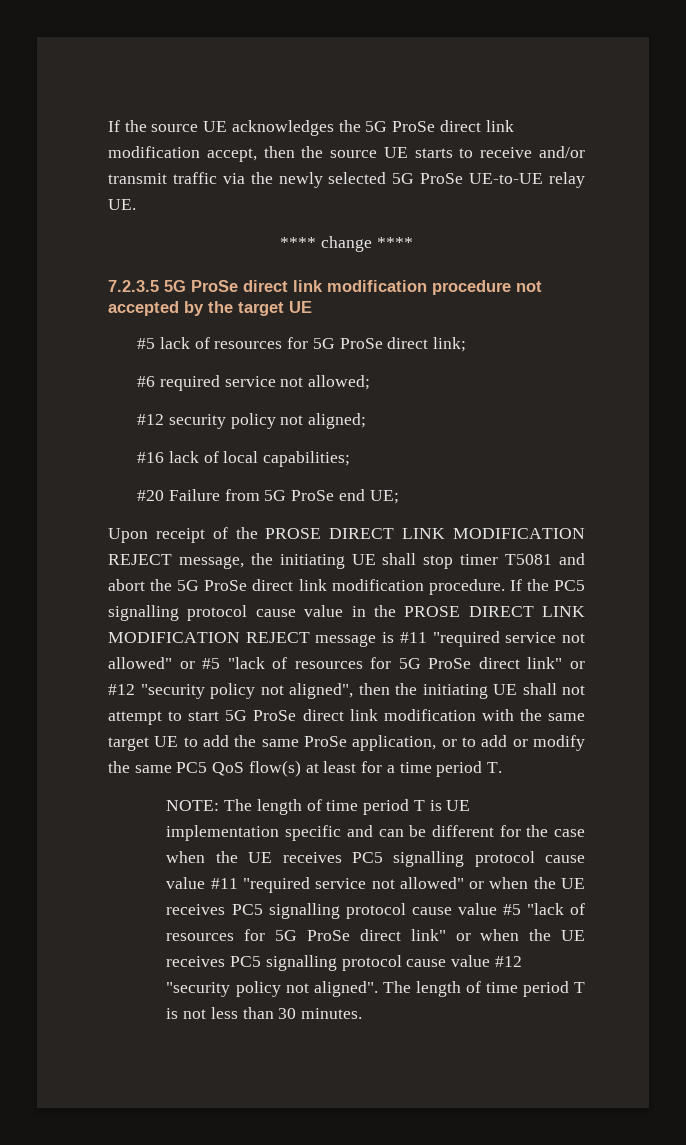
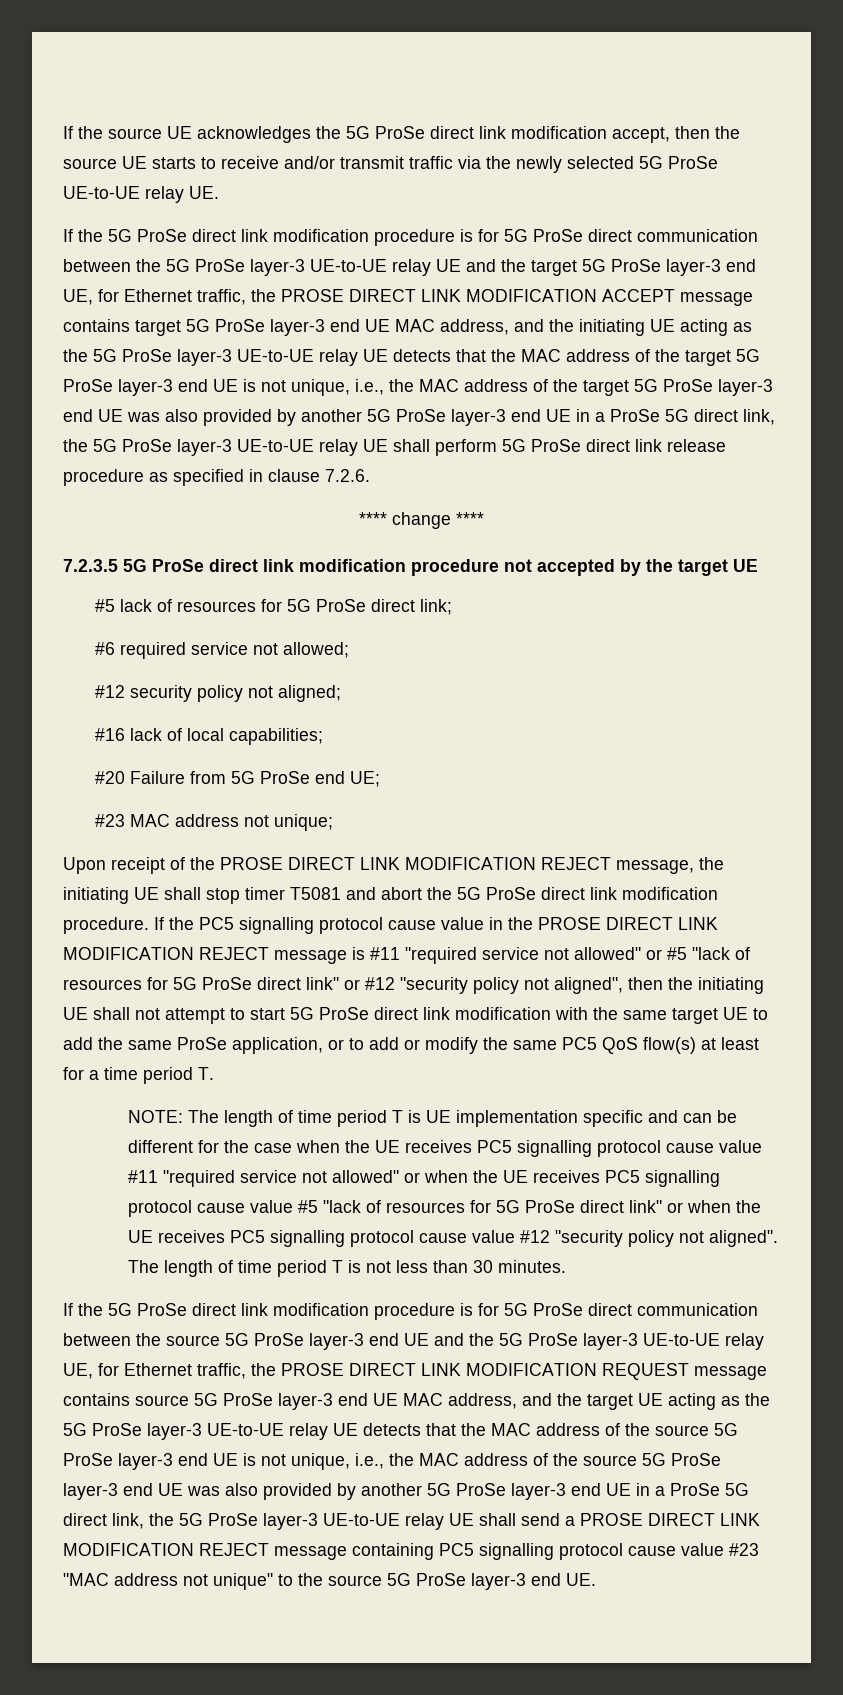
(136, 204) none -> [63,229,758,246] [63,259,756,276] [63,289,753,306] [63,319,752,336] [63,349,760,366] [63,379,773,396] [63,409,775,426] [63,439,726,456] [63,469,370,486] // If the 5G ProSe direct link modification procedure is for 5G ProSe direct communication between the 5G ProSe layer-3 UE-to-UE relay UE and the target 5G ProSe layer-3 end UE, for Ethernet traffic, the PROSE DIRECT LINK MODIFICATION ACCEPT message contains target 5G ProSe layer-3 end UE MAC address, and the initiating UE acting as the 5G ProSe layer-3 UE-to-UE relay UE detects that the MAC address of the target 5G ProSe layer-3 end UE is not unique, i.e., the MAC address of the target 5G ProSe layer-3 end UE was also provided by another 5G ProSe layer-3 end UE in a ProSe 5G direct link, the 5G ProSe layer-3 UE-to-UE relay UE shall perform 5G ProSe direct link release procedure as specified in clause 7.2.6.
(399, 497) none -> [95,814,334,831] // #23 MAC address not unique;
(363, 1013) none -> [63,1303,758,1320] [63,1333,764,1350] [63,1363,767,1380] [63,1393,770,1410] [63,1423,738,1440] [63,1453,721,1470] [63,1483,749,1500] [63,1513,760,1530] [63,1543,759,1560] [63,1573,596,1590] // If the 5G ProSe direct link modification procedure is for 5G ProSe direct communication between the source 5G ProSe layer-3 end UE and the 5G ProSe layer-3 UE-to-UE relay UE, for Ethernet traffic, the PROSE DIRECT LINK MODIFICATION REQUEST message contains source 5G ProSe layer-3 end UE MAC address, and the target UE acting as the 5G ProSe layer-3 UE-to-UE relay UE detects that the MAC address of the source 5G ProSe layer-3 end UE is not unique, i.e., the MAC address of the source 5G ProSe layer-3 end UE was also provided by another 5G ProSe layer-3 end UE in a ProSe 5G direct link, the 5G ProSe layer-3 UE-to-UE relay UE shall send a PROSE DIRECT LINK MODIFICATION REJECT message containing PC5 signalling protocol cause value #23 "MAC address not unique" to the source 5G ProSe layer-3 end UE.

